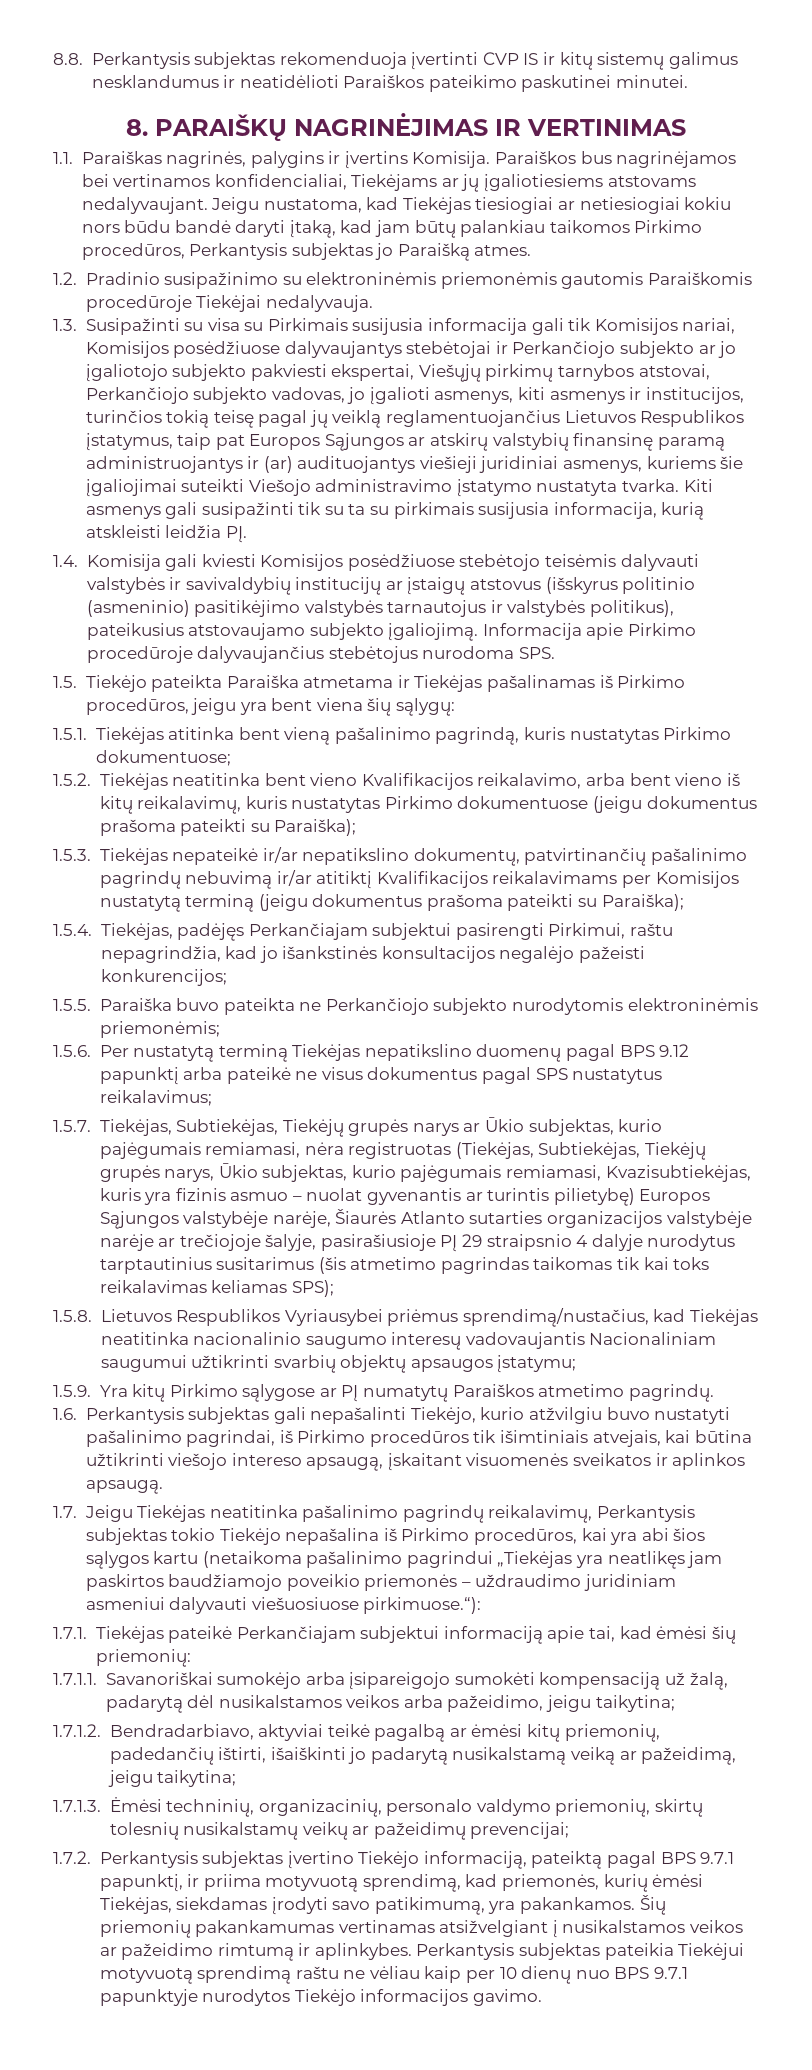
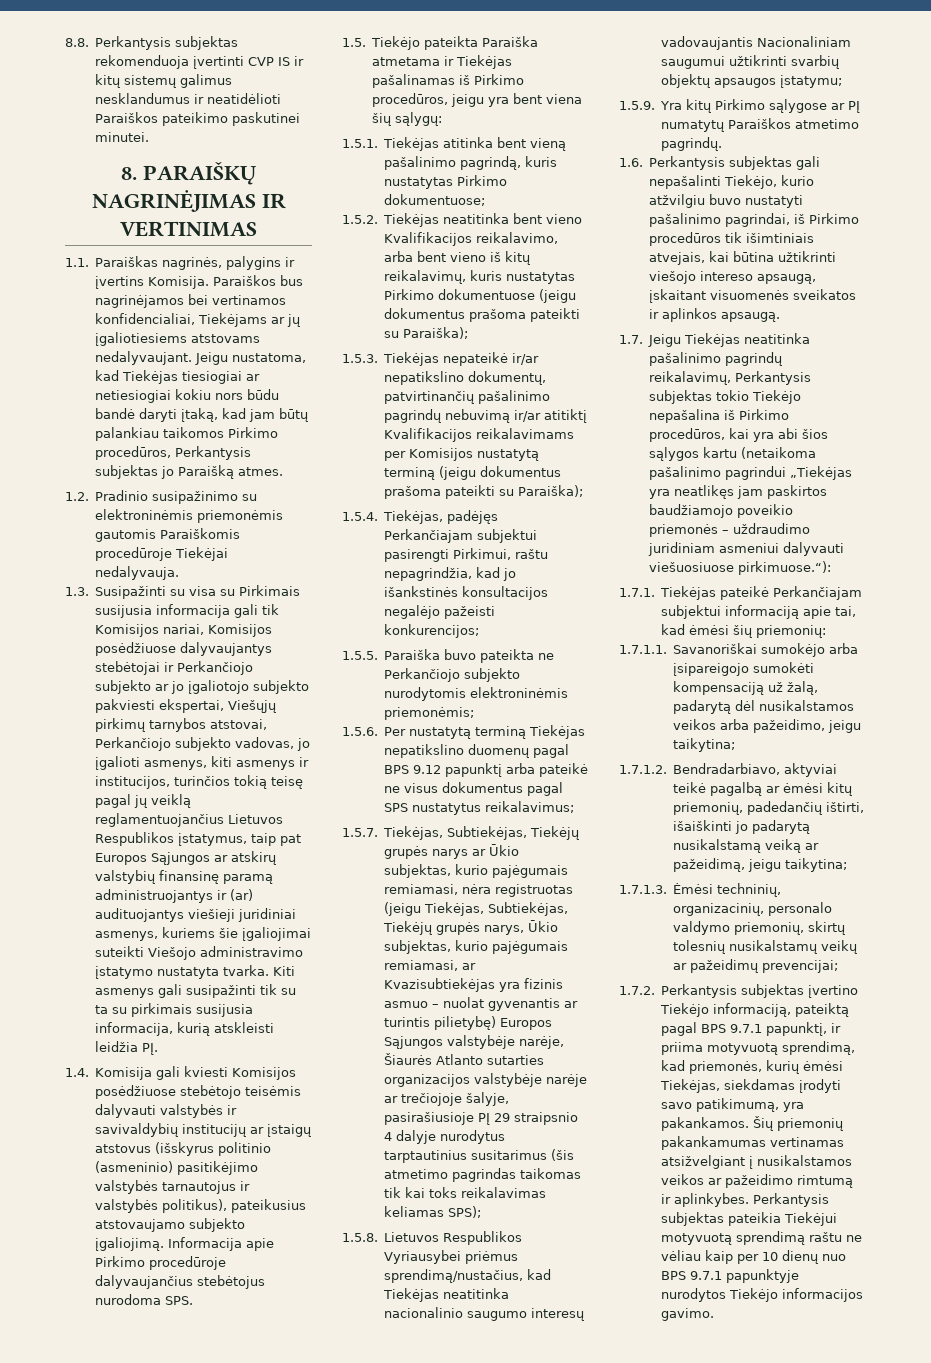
[455,1142,534,1159] (Tiekėjas, -> [384,902,485,916] (jeigu Tiekėjas,
[605,1165,751,1182] [99,1188,141,1201] Kvazisubtiekėjas, kuris -> [462,963,477,970] [384,978,496,992] ar Kvazisubtiekėjas

